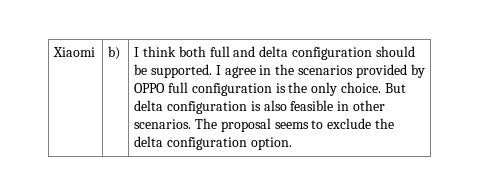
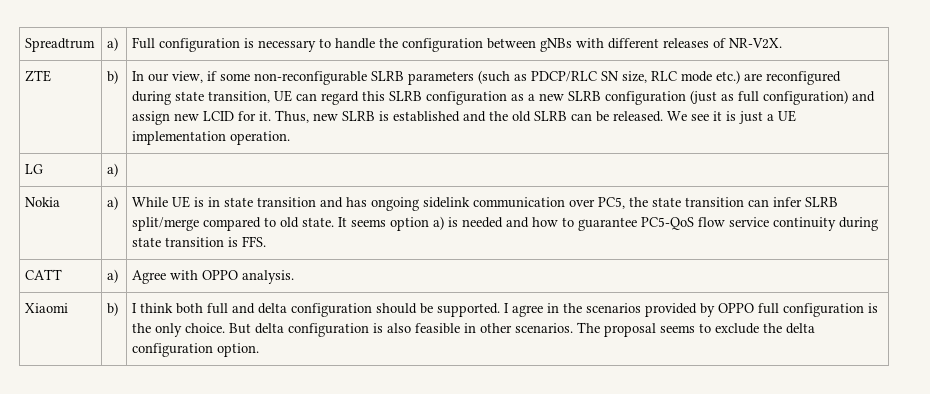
(53, 52) none -> [25,38,96,52] [107,37,119,51] [132,37,783,52] [25,70,52,82] [107,70,119,84] [132,70,842,85] [132,90,876,105] [132,110,797,125] [132,131,291,145] [25,164,44,174] [107,163,119,177] [25,197,61,207] [107,196,119,210] [132,196,839,211] [132,216,879,231] [132,236,267,247] [25,269,63,280] [107,269,119,283] [132,270,295,284] Spreadtrum | a) | Full configuration is necessary to handle the configuration between gNBs with different releases of NR-V2X. // ZTE | b) | In our view, if some non-reconfigurable SLRB parameters (such as PDCP/RLC SN size, RLC mode etc.) are reconfigured during state transition, UE can regard this SLRB configuration as a new SLRB configuration (just as full configuration) and assign new LCID for it. Thus, new SLRB is established and the old SLRB can be released. We see it is just a UE implementation operation. // LG | a) | // Nokia | a) | While UE is in state transition and has ongoing sidelink communication over PC5, the state transition can infer SLRB split/merge compared to old state. It seems option a) is needed and how to guarantee PC5-QoS flow service continuity during state transition is FFS. // CATT | a) | Agree with OPPO analysis. //

